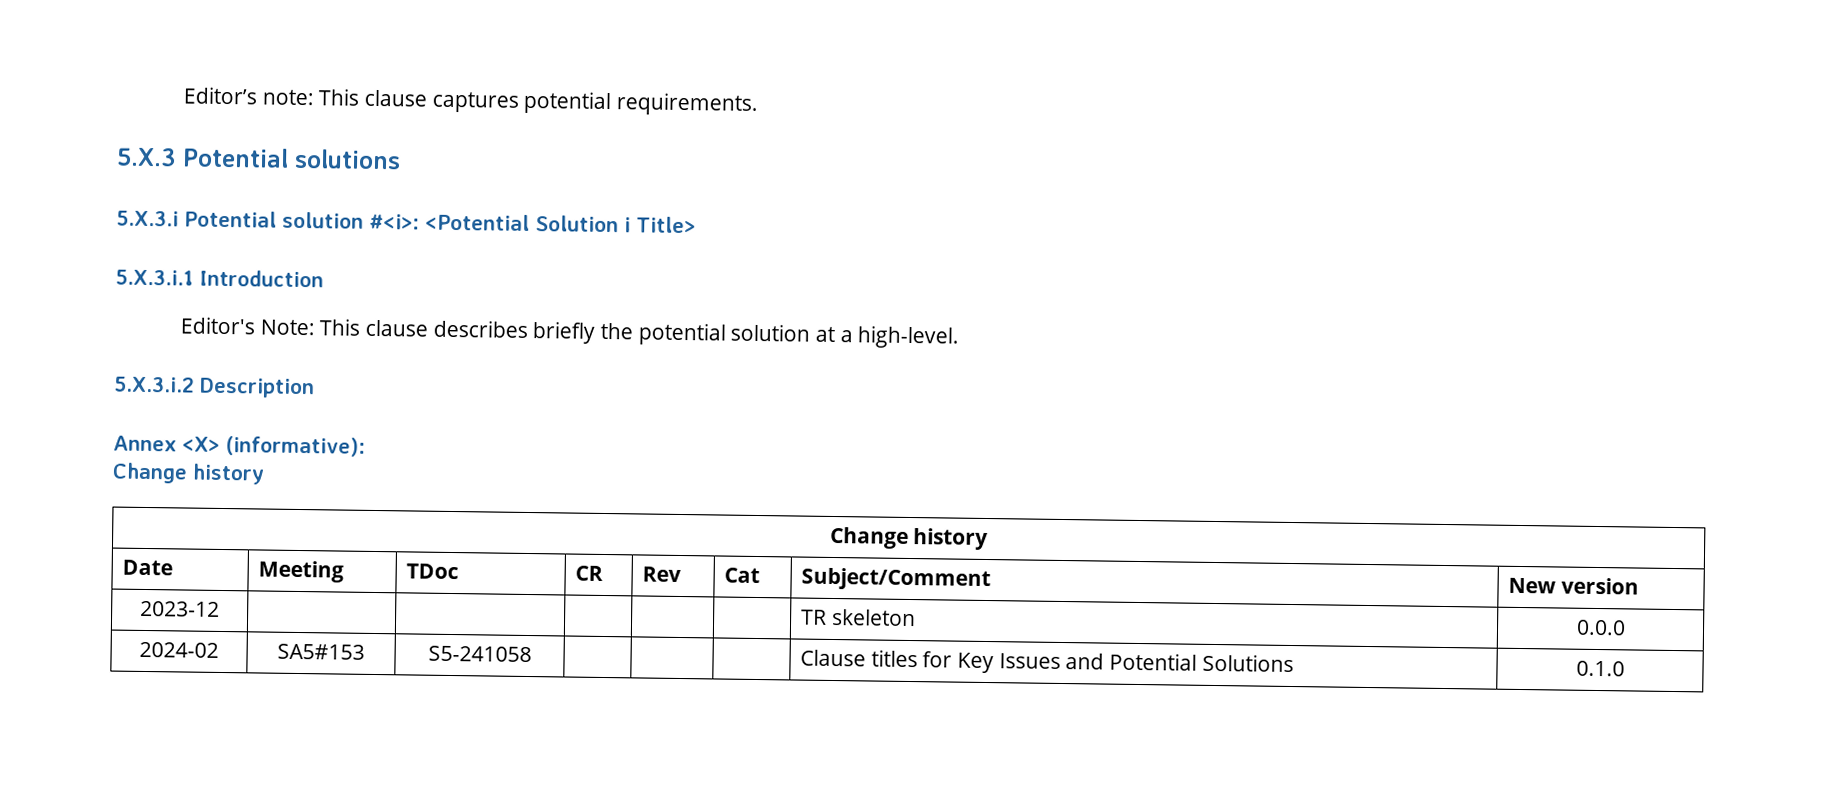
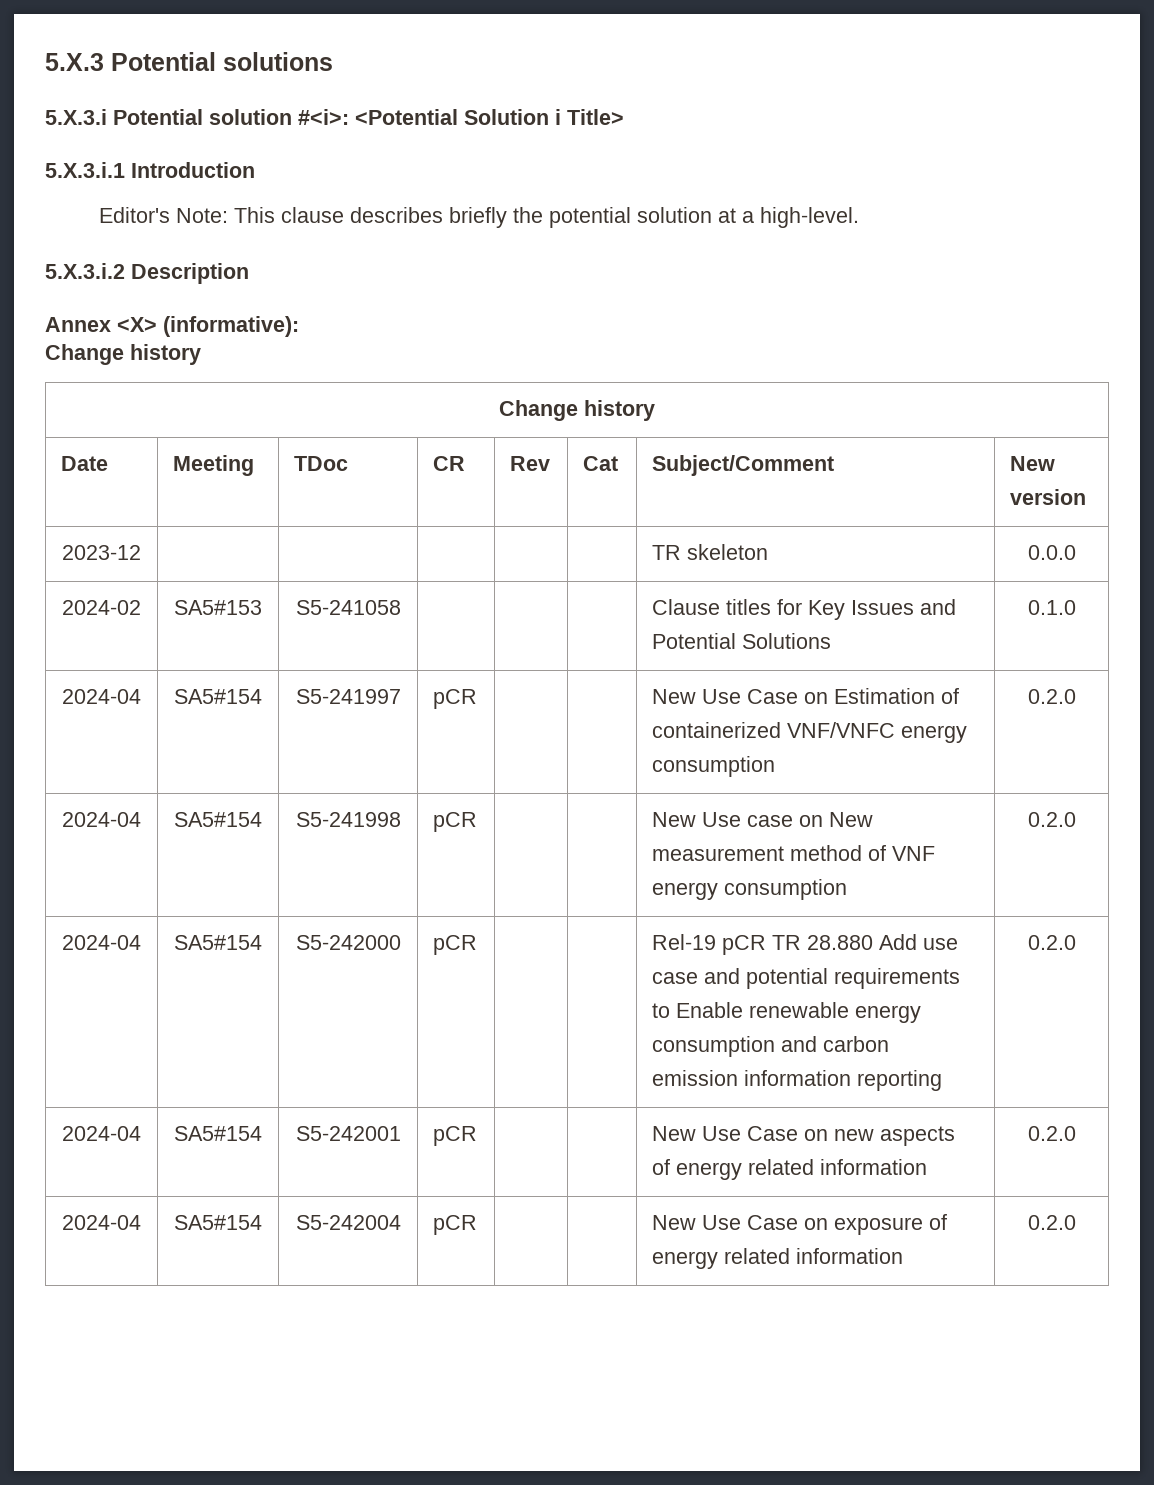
[182,86,758,116] Editor’s note: This clause captures potential requirements. // -> (45, 62) none
(1625, 668) none -> [62,689,141,704] [174,689,262,704] [295,689,401,704] [433,689,478,709] [652,688,960,704] [652,722,968,743] [652,756,776,777] [1027,689,1076,704] [62,812,141,827] [174,812,262,827] [295,812,401,827] [433,812,478,832] [652,812,874,827] [652,845,936,861] [652,879,848,900] [1027,812,1076,827] [62,935,141,950] [174,935,262,950] [295,935,401,950] [433,935,478,955] [652,934,959,955] [652,968,961,989] [652,1002,922,1023] [652,1036,890,1057] [652,1070,943,1091] [1027,935,1076,950] [62,1126,141,1141] [174,1126,262,1141] [295,1126,401,1141] [433,1126,478,1146] [652,1126,956,1146] [652,1159,928,1180] [1027,1126,1076,1141] [62,1215,141,1230] [174,1215,262,1230] [295,1215,401,1230] [433,1215,478,1235] [652,1214,948,1235] [652,1248,904,1269] [1027,1215,1076,1230] // 2024-04 | SA5#154 | S5-241997 | pCR | | | New Use Case on Estimation of containerized VNF/VNFC energy consumption | 0.2.0 // 2024-04 | SA5#154 | S5-241998 | pCR | | | New Use case on New measurement method of VNF energy consumption | 0.2.0 // 2024-04 | SA5#154 | S5-242000 | pCR | | | Rel-19 pCR TR 28.880 Add use case and potential requirements to Enable renewable energy consumption and carbon emission information reporting | 0.2.0 // 2024-04 | SA5#154 | S5-242001 | pCR | | | New Use Case on new aspects of energy related information | 0.2.0 // 2024-04 | SA5#154 | S5-242004 | pCR | | | New Use Case on exposure of energy related information | 0.2.0

